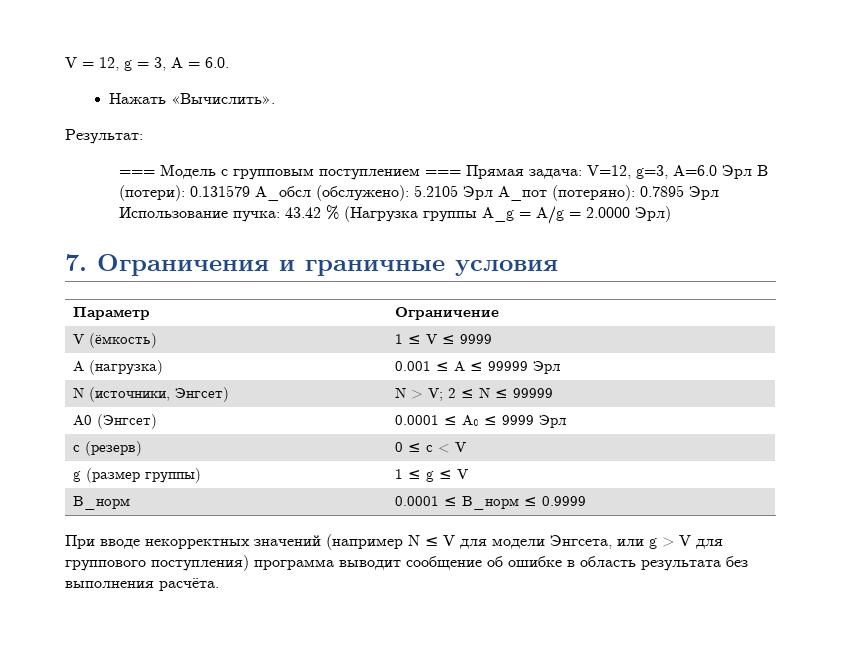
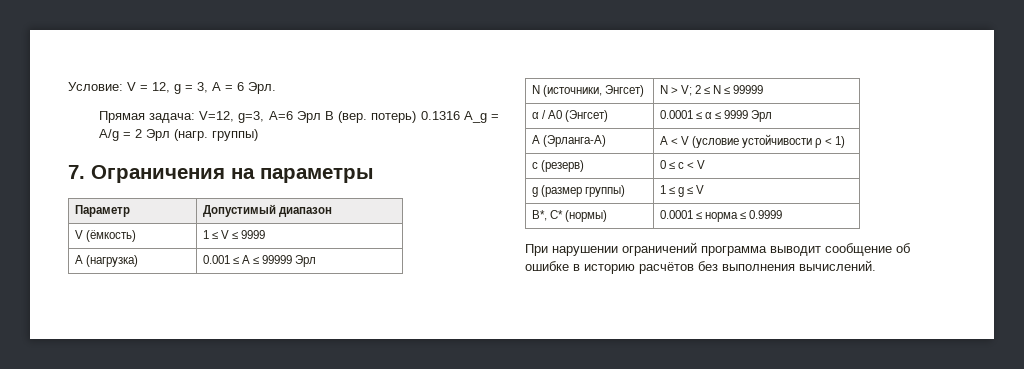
(65, 62) none -> [68,82,123,91] Условие:
[205,57,229,68] [109,93,276,104] [65,129,143,144] [118,164,461,180] 6.0. // Нажать «Вычислить». // Результат: // === Модель с групповым поступлением === -> [237,82,276,94] 6 Эрл. //
[672,165,717,176] A=6.0 -> [268,111,293,120] A=6
[118,185,719,201] [118,205,671,224] (потери): 0.131579 A_обсл (обслужено): 5.2105 Эрл A_пот (потеряно): 0.7895 Эрл Использование пучка: 43.42 % (Нагрузка группы A_g = A/g = 2.0000 Эрл) -> [338,111,499,123] [98,129,258,141] (вер. потерь) 0.1316 A_g = A/g = 2 Эрл (нагр. группы)
[279,260,558,276] и граничные условия -> [231,168,374,183] на параметры
[395,307,500,320] Ограничение -> [202,204,332,217] Допустимый диапазон
(554, 393) none -> [531,110,546,119] α /
[462,415,480,426] A₀ -> [704,112,712,119] α
(567, 421) none -> [531,135,606,147] [659,134,846,148] // A (Эрланга-А) | A < V (условие устойчивости ρ < 1)
[73,496,131,510] [395,496,520,510] B_норм | 0.0001 ≤ B_норм -> [531,210,607,222] [659,210,738,222] B*, C* (нормы) | 0.0001 ≤ норма
[100,534,723,550] [65,555,249,571] вводе некорректных значений (например N ≤ V для модели Энгсета, или g > V для группового поступления) -> [552,242,697,256] нарушении ограничений
[580,556,721,571] область результата -> [584,262,694,274] историю расчётов
[159,578,219,591] расчёта. -> [799,260,876,271] вычислений.

